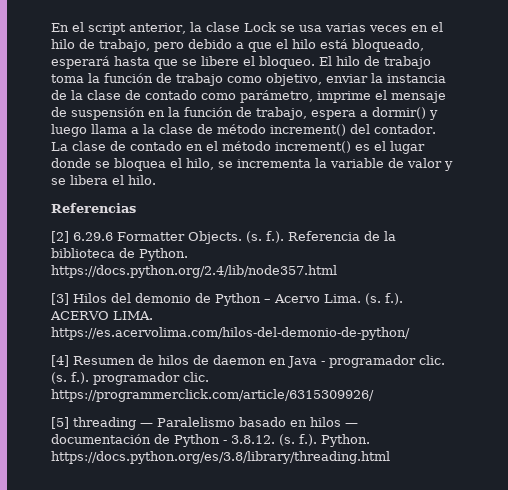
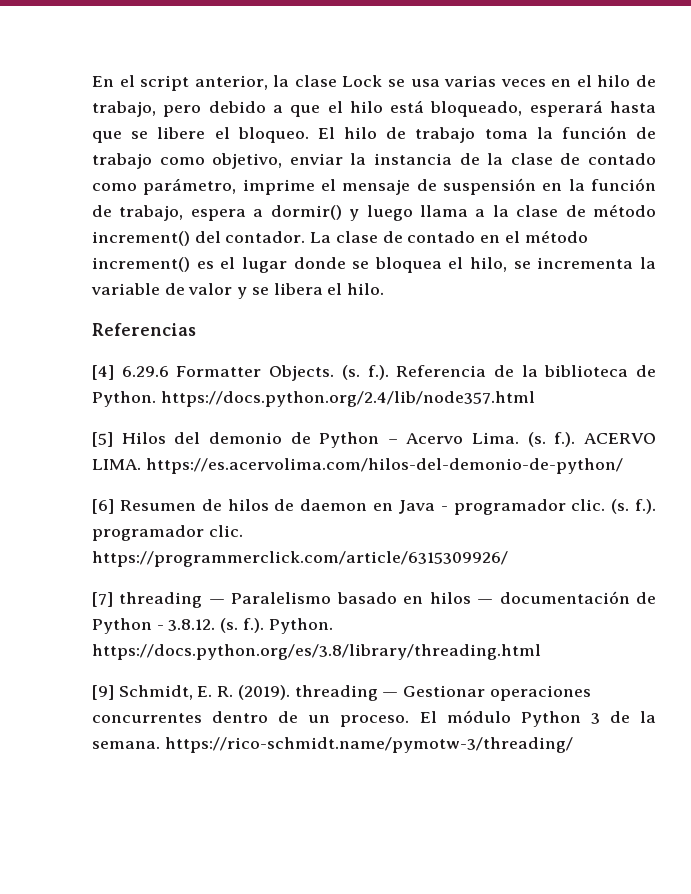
[51,231,69,243] [2] -> [92,365,114,380] [4]
[51,293,69,305] [3] -> [92,432,113,447] [5]
[51,355,69,367] [4] -> [92,499,114,514] [6]
[51,417,69,429] [5] -> [92,592,113,607] [7]
(390, 457) none -> [92,685,591,701] [92,710,657,727] [92,737,573,753] // [9] Schmidt, E. R. (2019). threading — Gestionar operaciones concurrentes dentro de un proceso. El módulo Python 3 de la semana. https://rico-schmidt.name/pymotw-3/threading/

